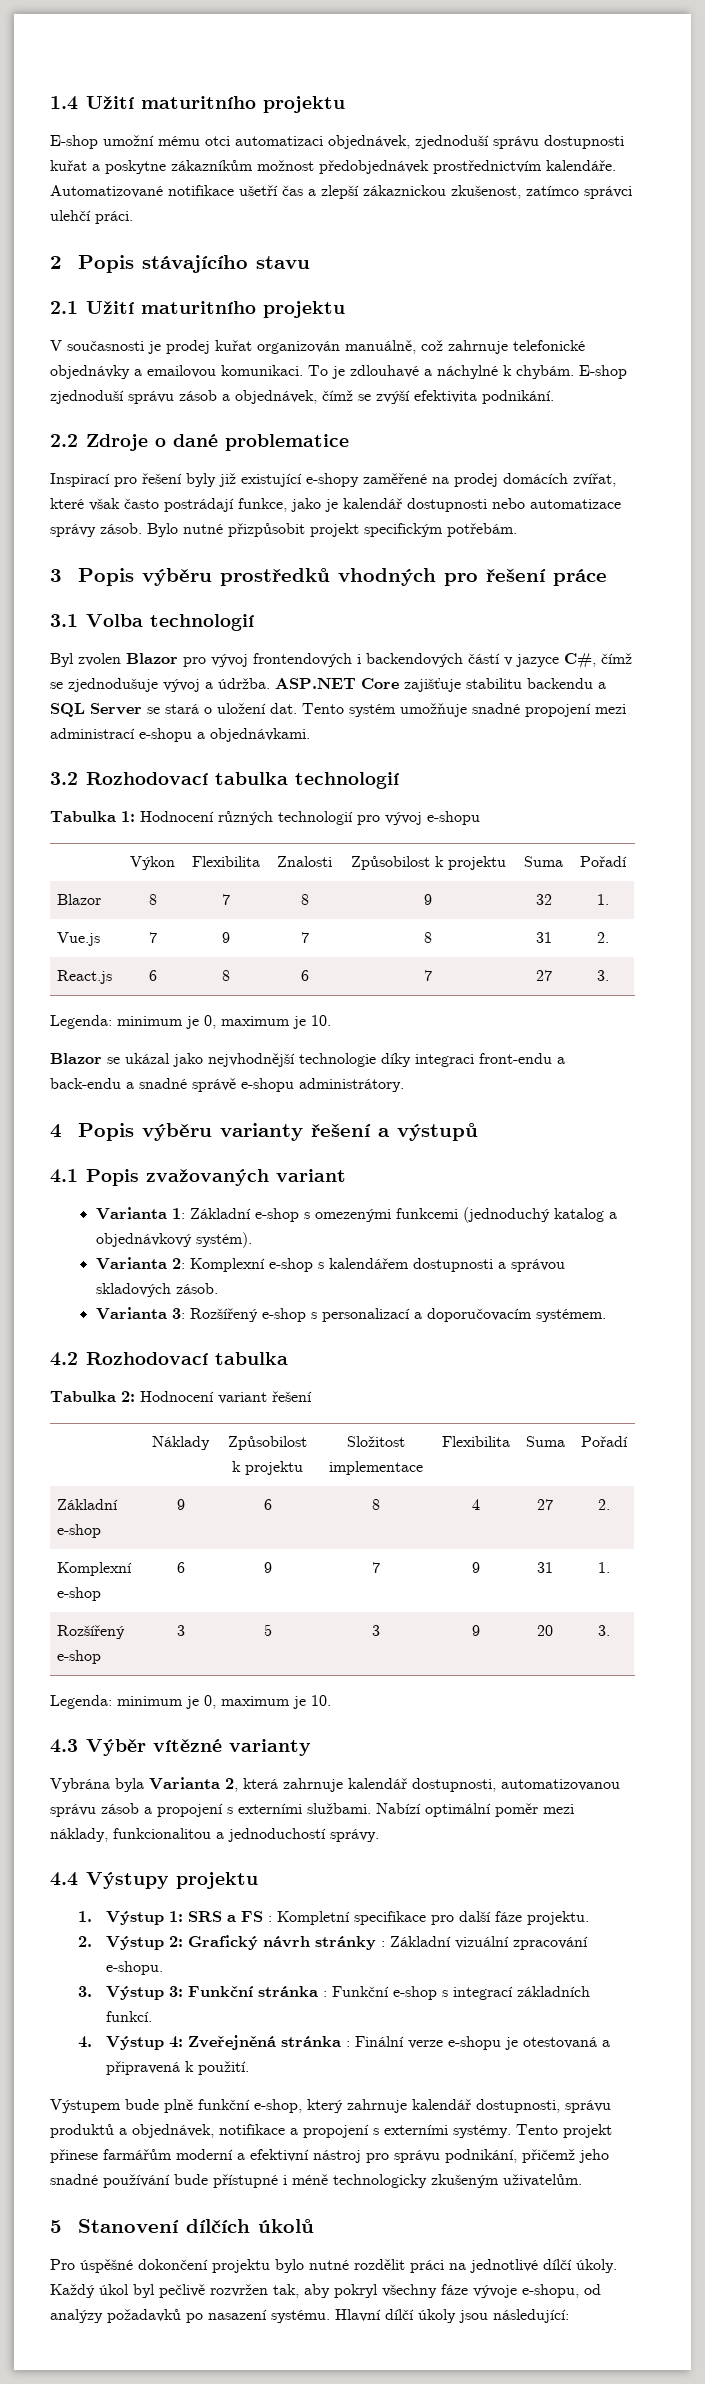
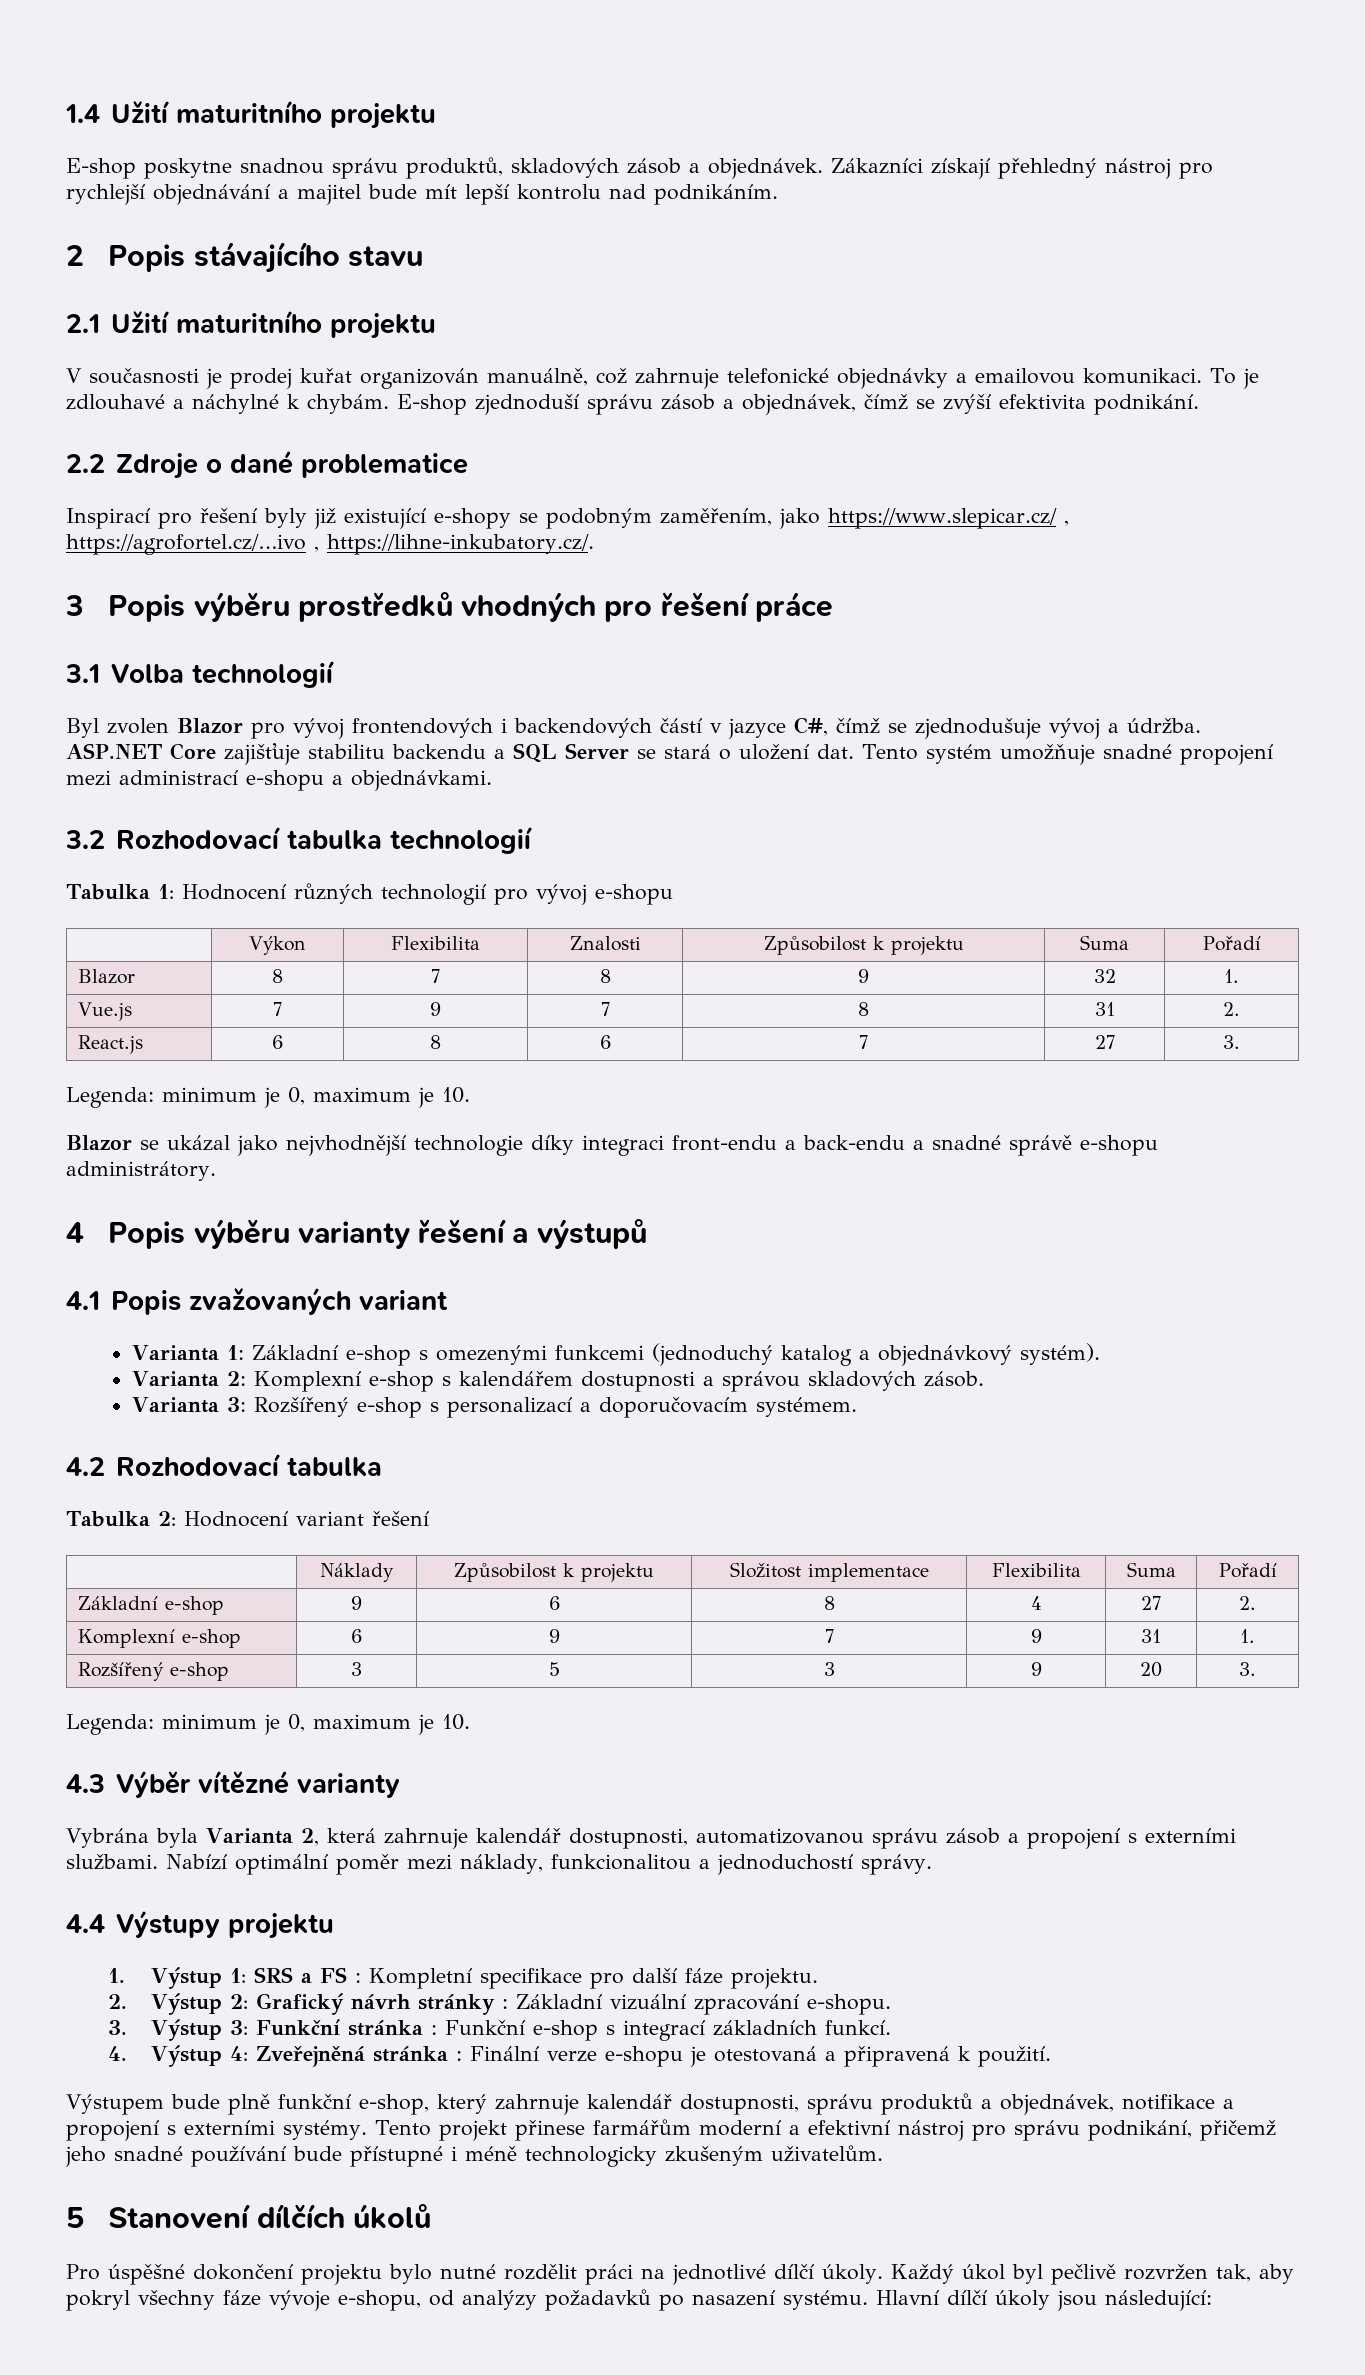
[103,135,624,149] [50,160,616,174] [50,185,632,199] [50,210,133,224] umožní mému otci automatizaci objednávek, zjednoduší správu dostupnosti kuřat a poskytne zákazníkům možnost předobjednávek prostřednictvím kalendáře. Automatizované notifikace ušetří čas a zlepší zákaznickou zkušenost, zatímco správci ulehčí práci. -> [144,157,1213,179] [66,184,778,205] poskytne snadnou správu produktů, skladových zásob a objednávek. Zákazníci získají přehledný nástroj pro rychlejší objednávání a majitel bude mít lepší kontrolu nad podnikáním.
[363,473,616,487] [50,498,621,512] [50,523,517,537] zaměřené na prodej domácích zvířat, které však často postrádají funkce, jako je kalendář dostupnosti nebo automatizace správy zásob. Bylo nutné přizpůsobit projekt specifickým potřebám. -> [519,508,1069,529] [66,534,594,555] se podobným zaměřením, jako https://www.slepicar.cz/ , https://agrofortel.cz/…ivo , https://lihne-inkubatory.cz/.

